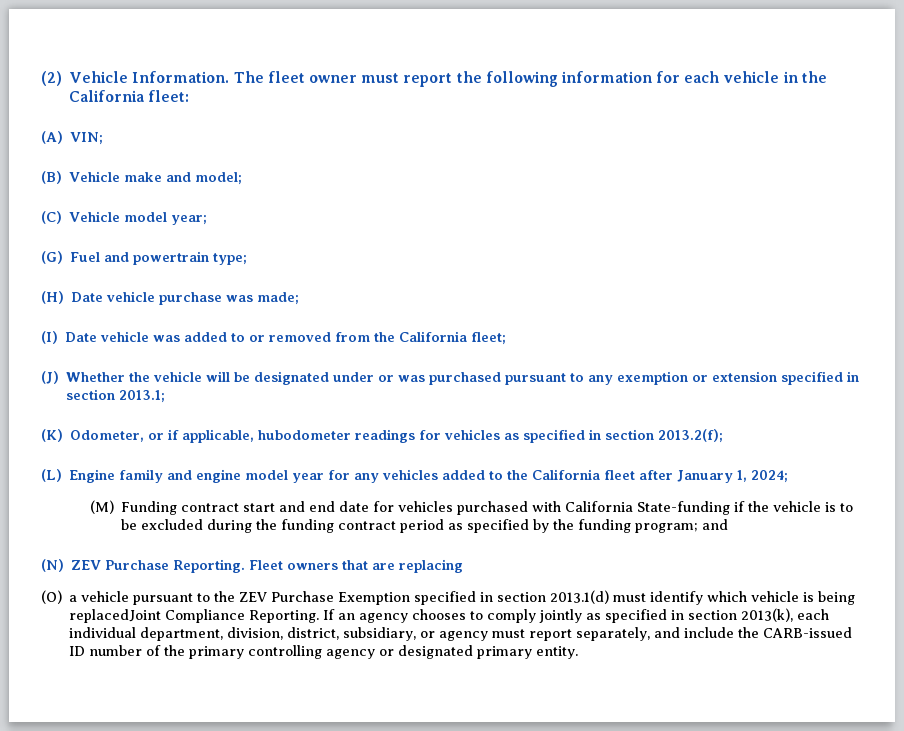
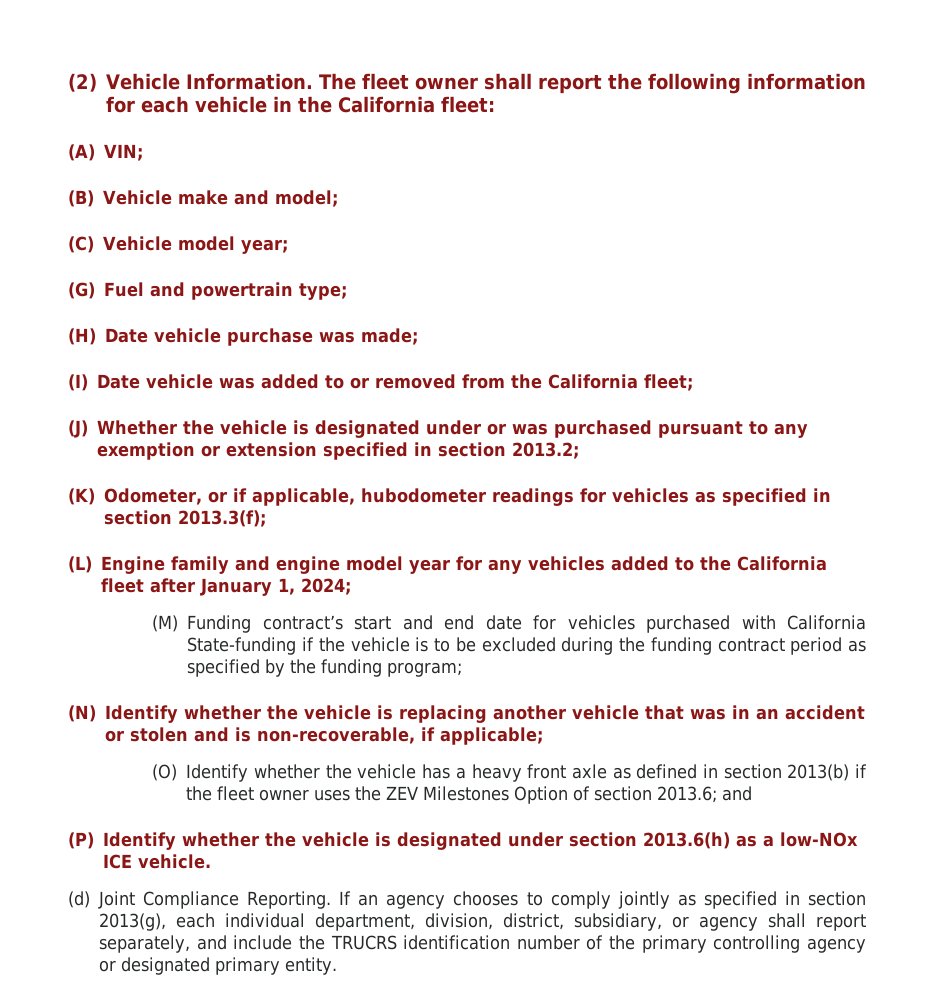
[361,73,400,83] must -> [483,73,532,90] shall
[206,371,251,382] will be -> [293,420,309,435] is
[119,390,166,403] 2013.1; -> [512,442,579,459] 2013.2;
[658,429,724,443] 2013.2(f); -> [178,510,266,527] 2013.3(f);
[181,503,240,512] contract -> [262,615,343,630] contract’s
[702,519,729,530] [41,559,464,573] [41,590,856,605] [69,609,162,623] and // (N) ZEV Purchase Reporting. Fleet owners that are replacing // (O) a vehicle pursuant to the ZEV Purchase Exemption specified in section 2013.1(d) must identify which vehicle is being replacedJoint -> [68,705,865,723] [105,727,543,745] [152,764,868,782] [186,786,753,804] [68,832,858,850] [103,854,211,869] [68,891,135,909] // (N) Identify whether the vehicle is replacing another vehicle that was in an accident or stolen and is non-recoverable, if applicable; // (O) Identify whether the vehicle has a heavy front axle as defined in section 2013(b) if the fleet owner uses the ZEV Milestones Option of section 2013.6; and // (P) Identify whether the vehicle is designated under section 2013.6(h) as a low-NOx ICE vehicle. // (d) Joint
[741,608,794,622] 2013(k), -> [99,913,166,931] 2013(g),
[492,629,526,638] must -> [768,913,806,928] shall
[763,627,853,638] [69,646,86,656] CARB-issued ID -> [330,935,511,950] TRUCRS identification

